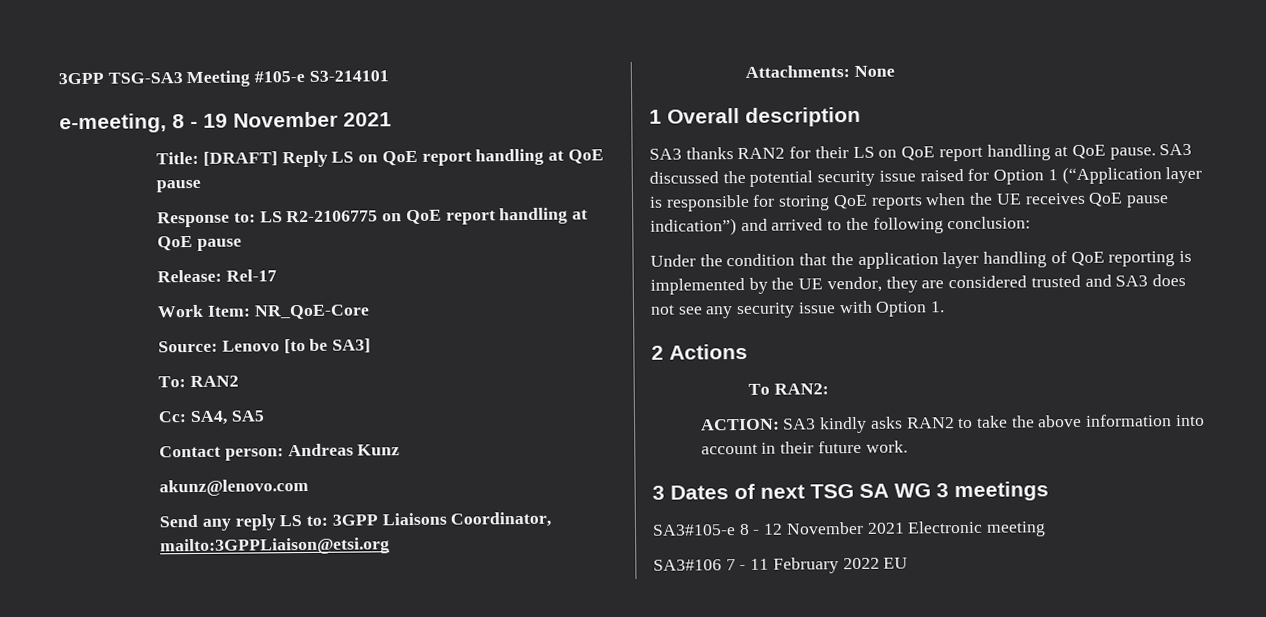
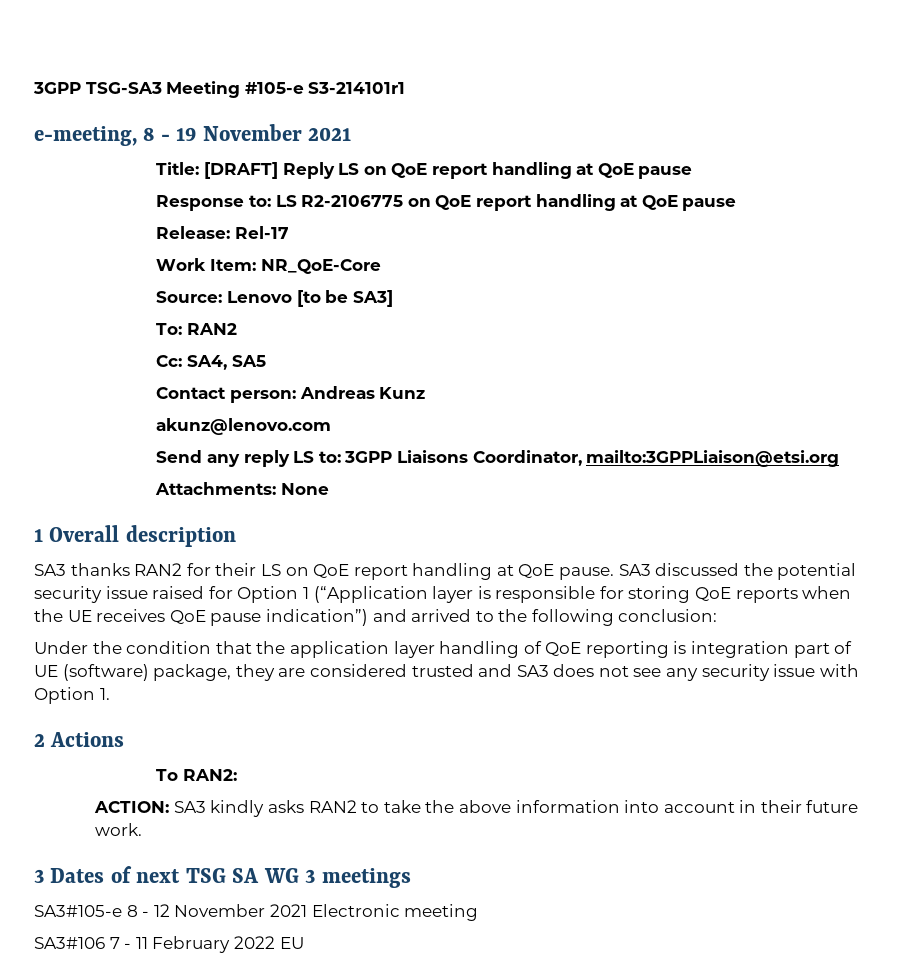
[308,70,389,82] S3-214101 -> [308,82,406,94] S3-214101r1
[650,276,882,295] implemented by the UE vendor, -> [691,641,853,658] [34,664,232,681] integration part of UE (software) package,

